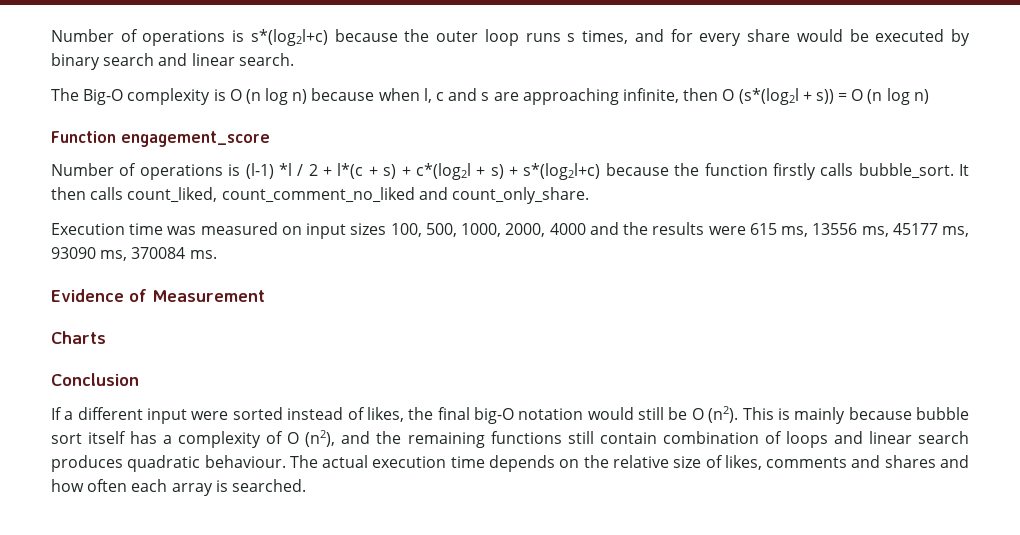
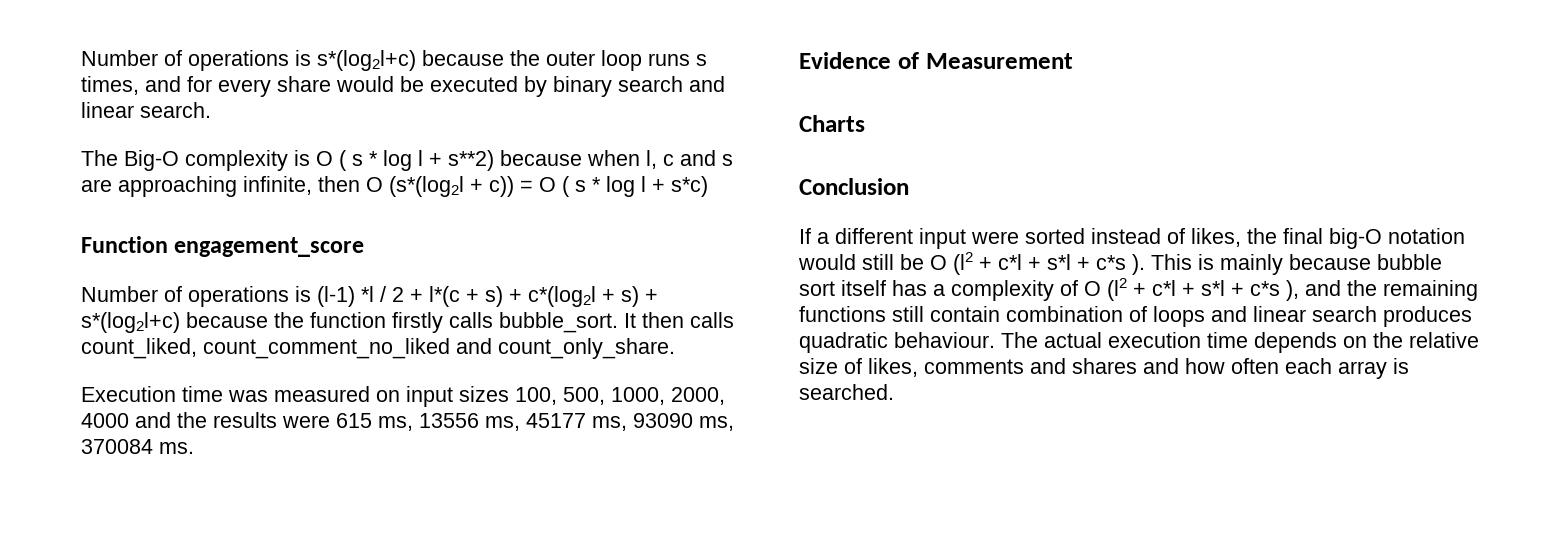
[245,88,308,105] (n log n) -> [339,150,494,171] ( s * log l + s**2)
[815,89,834,104] s)) -> [489,176,514,197] c))
[867,88,929,105] (n log n) -> [562,176,708,197] ( s * log l + s*c)
[708,406,739,423] (n2). -> [953,252,1145,275] (l2 + c*l + s*l + c*s ).
[305,430,336,447] (n2), -> [1107,278,1299,301] (l2 + c*l + s*l + c*s ),

